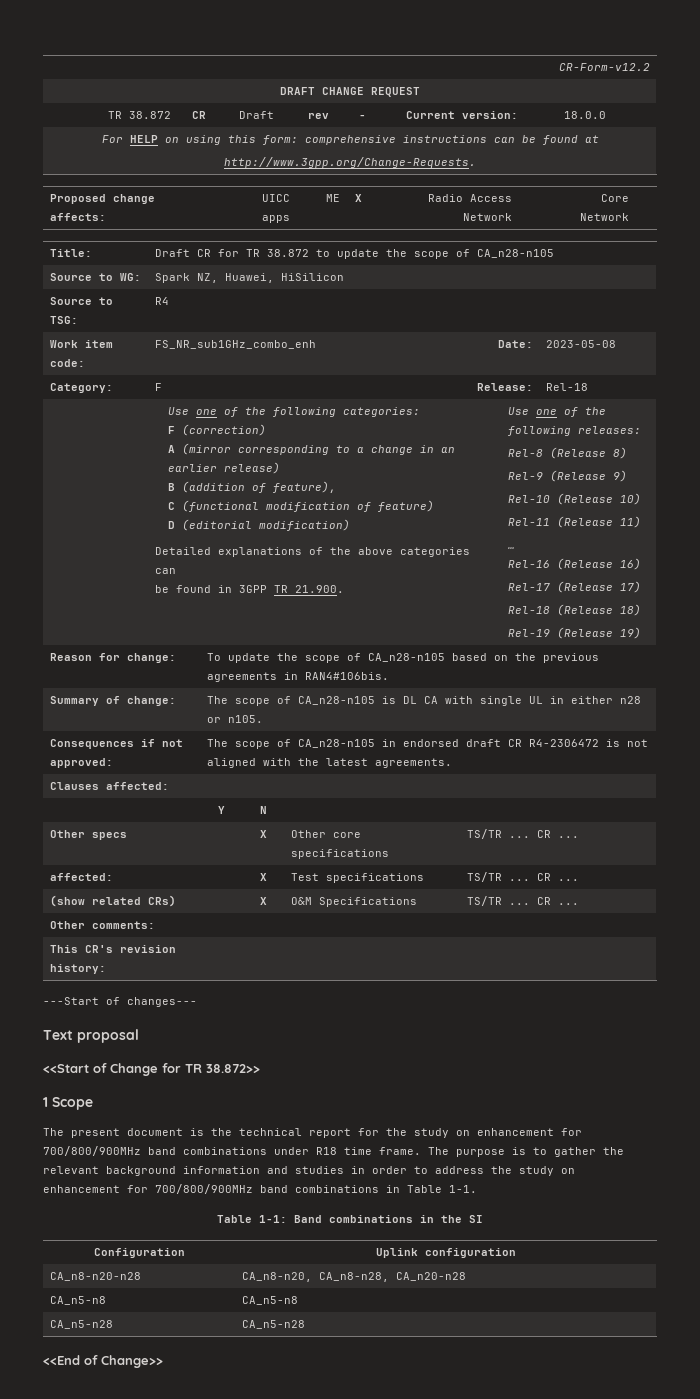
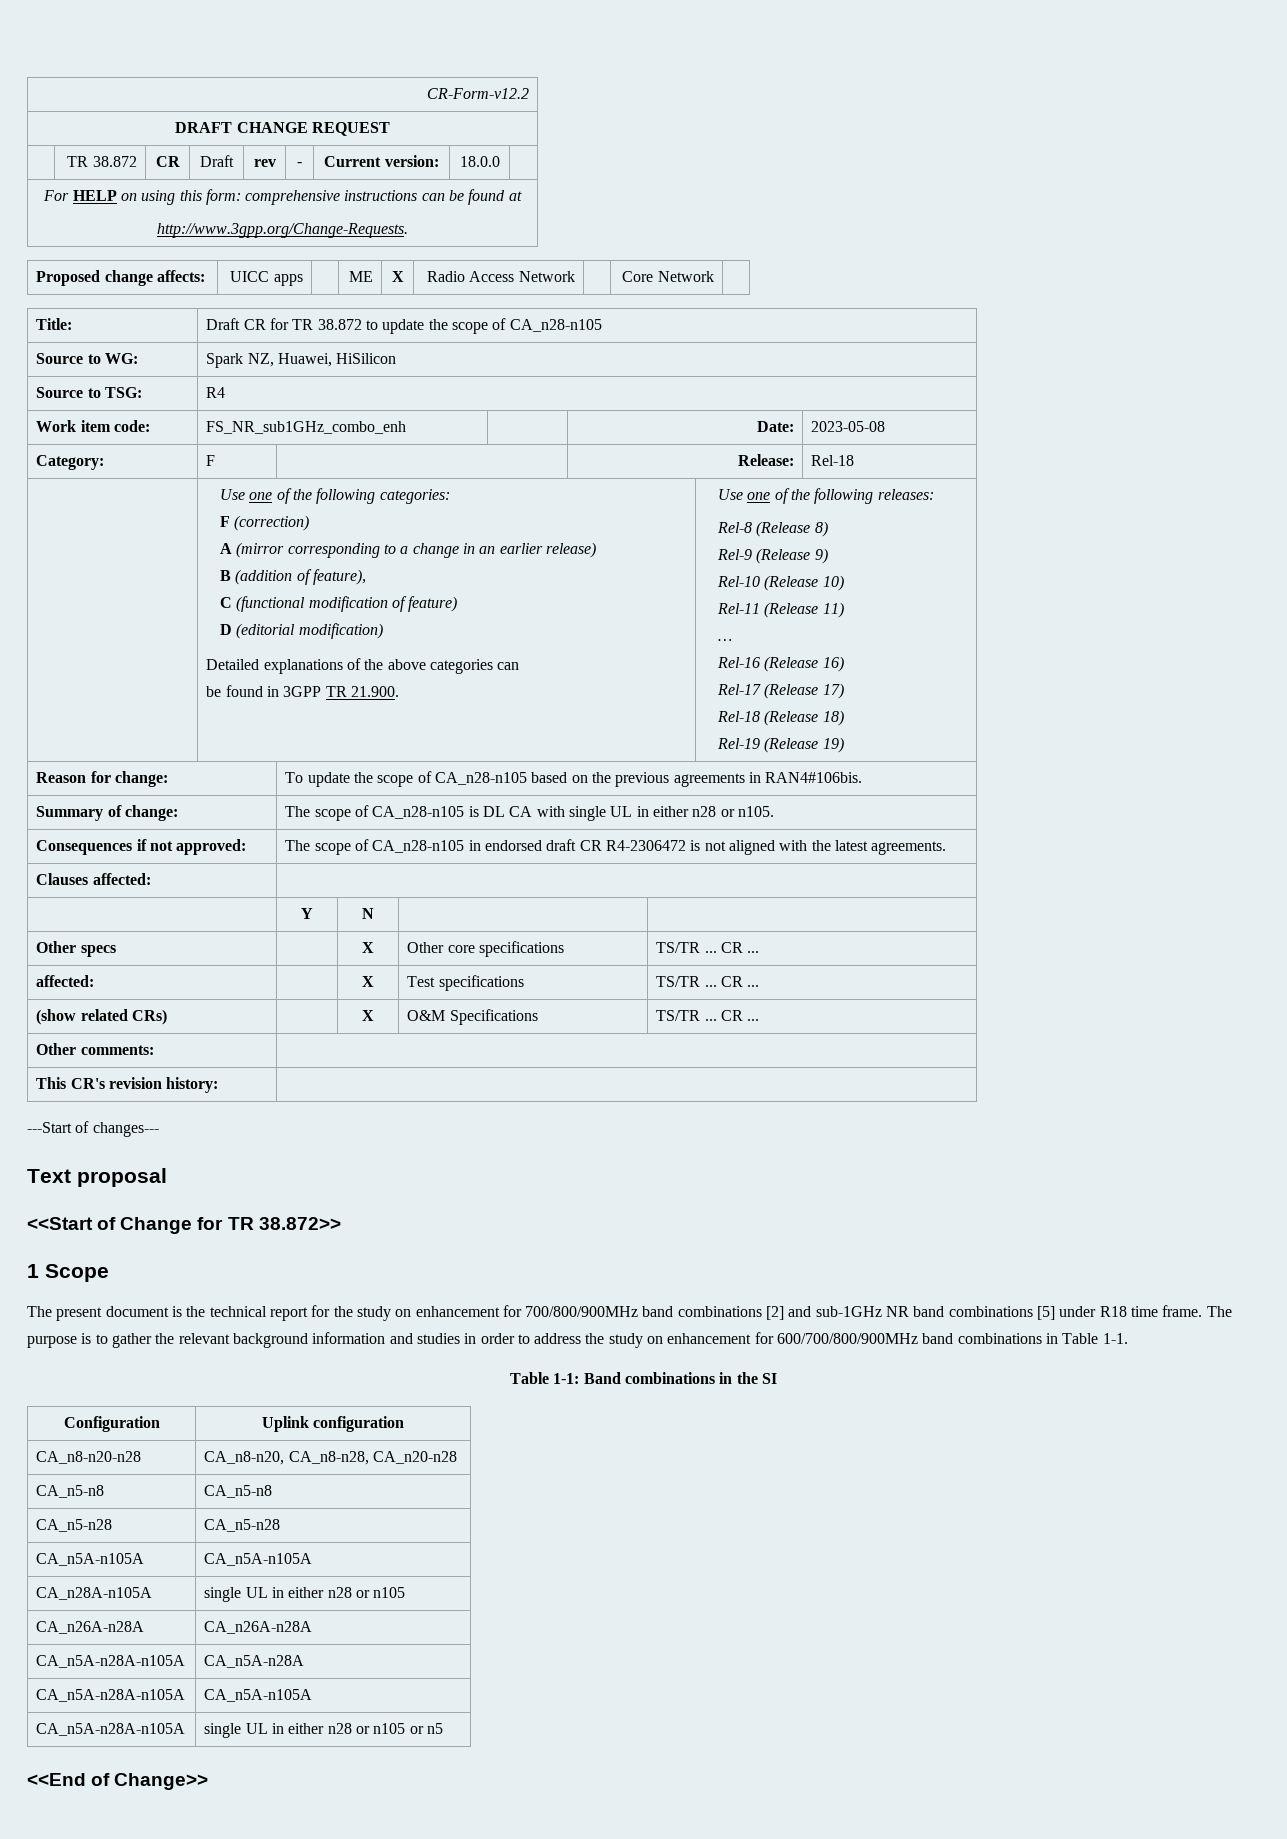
(267, 1151) none -> [766,1306,1056,1320] [2] and sub-1GHz NR band combinations [5]
[155,1184,253,1194] 700/800/900MHz -> [777,1333,919,1344] 600/700/800/900MHz
(306, 1324) none -> [36,1553,145,1566] [204,1553,313,1566] [36,1587,153,1600] [204,1587,406,1602] [36,1621,145,1634] [204,1621,313,1634] [36,1655,186,1668] [204,1655,305,1668] [36,1689,186,1702] [204,1689,313,1702] [36,1723,186,1736] [204,1723,443,1738] // CA_n5A-n105A | CA_n5A-n105A // CA_n28A-n105A | single UL in either n28 or n105 // CA_n26A-n28A | CA_n26A-n28A // CA_n5A-n28A-n105A | CA_n5A-n28A // CA_n5A-n28A-n105A | CA_n5A-n105A // CA_n5A-n28A-n105A | single UL in either n28 or n105 or n5

